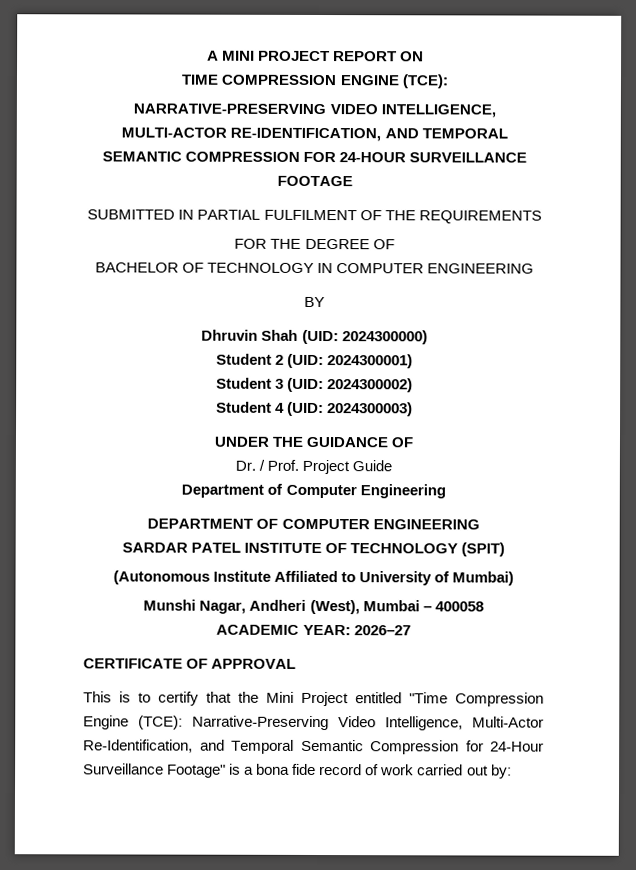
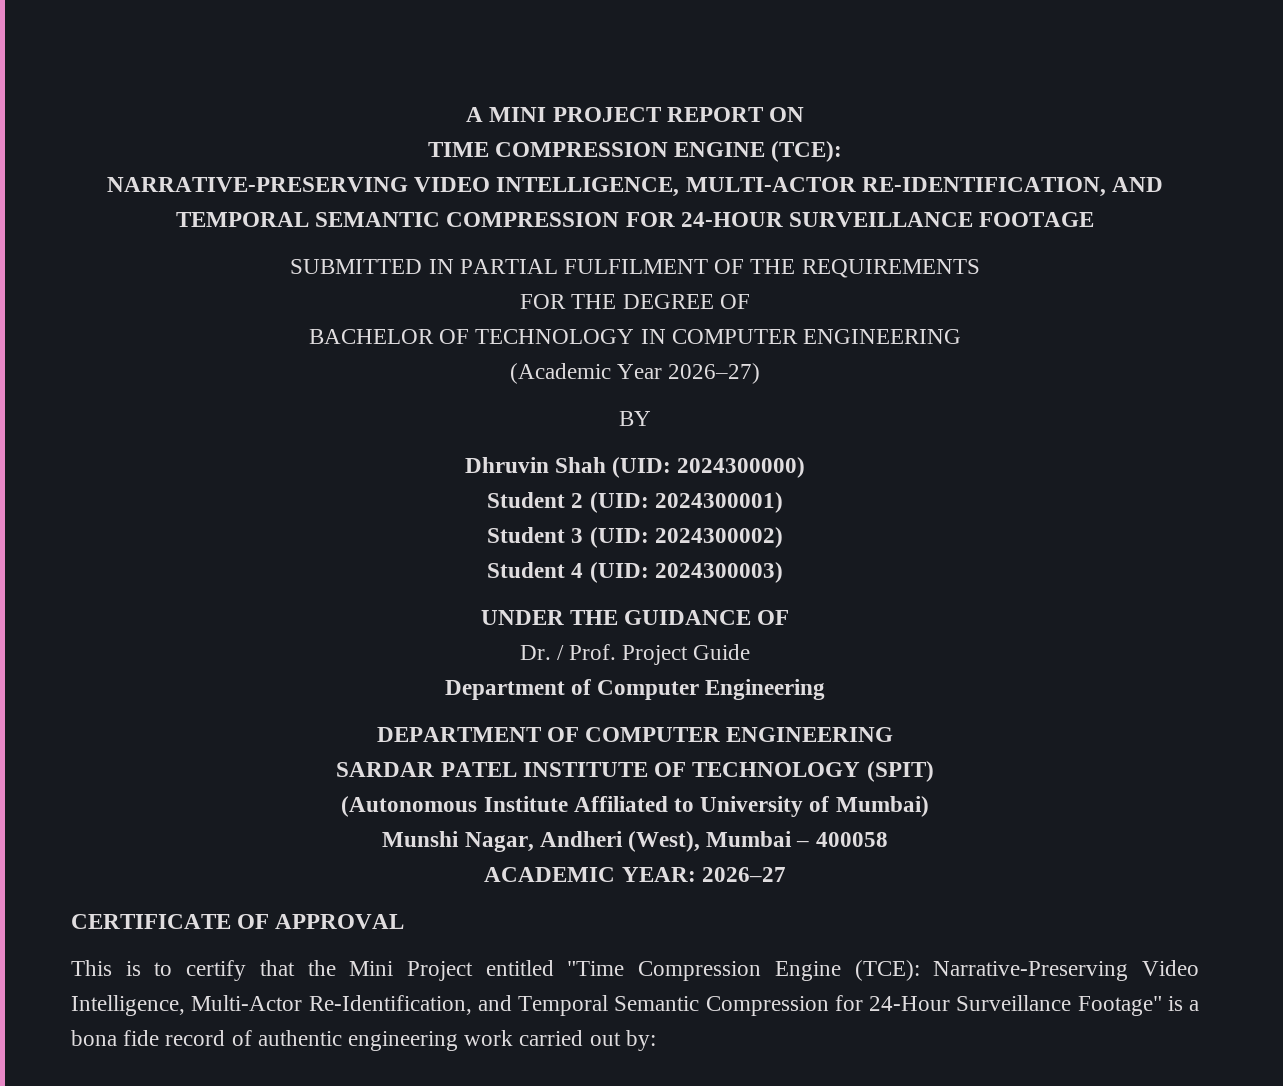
(535, 268) none -> [509,363,761,384] // (Academic Year 2026–27)
(380, 770) none -> [257,1030,459,1051] authentic engineering

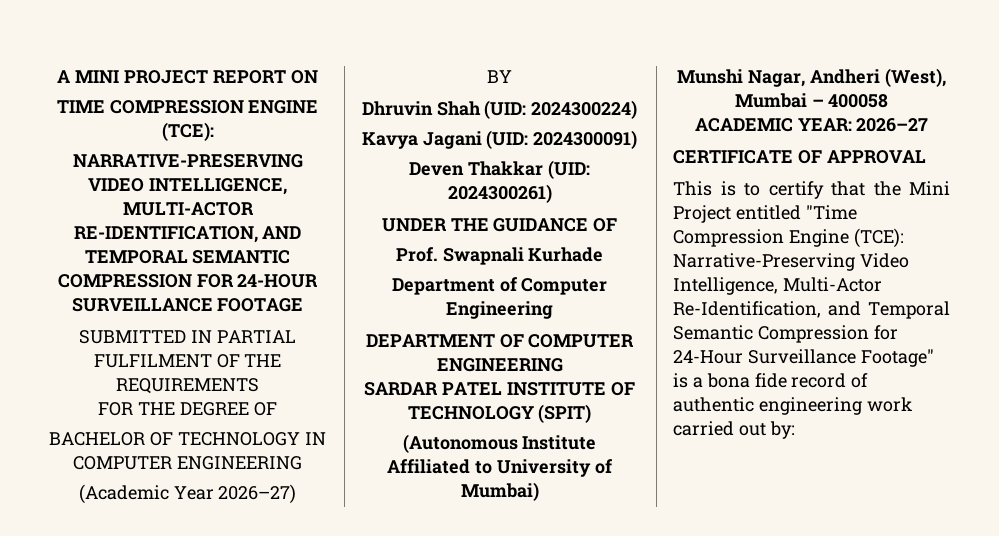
[677,457,806,478] [487,492,783,513] [487,527,783,548] [487,562,783,583] 2024300000) // Student 2 (UID: 2024300001) // Student 3 (UID: 2024300002) // Student 4 (UID: 2024300003) -> [531,100,638,119] [361,130,638,149] [409,160,590,179] [447,184,552,203] 2024300224) // Kavya Jagani (UID: 2024300091) // Deven Thakkar (UID: 2024300261)
[519,644,751,665] Dr. / Prof. Project Guide -> [395,247,604,265] Prof. Swapnali Kurhade

